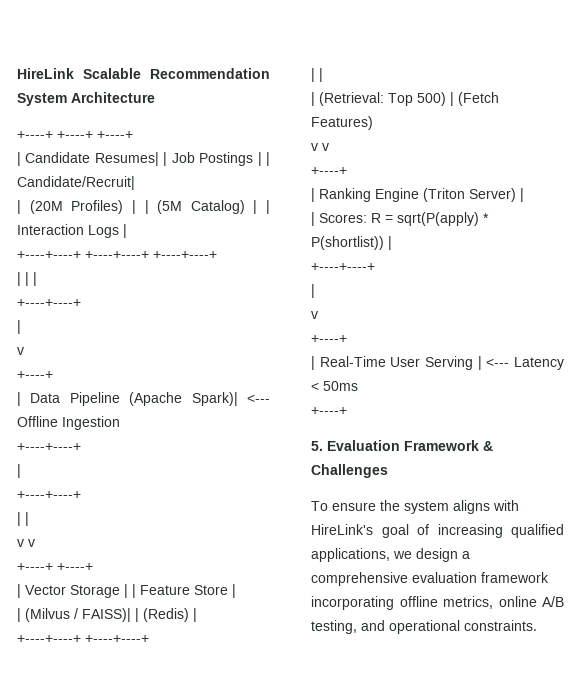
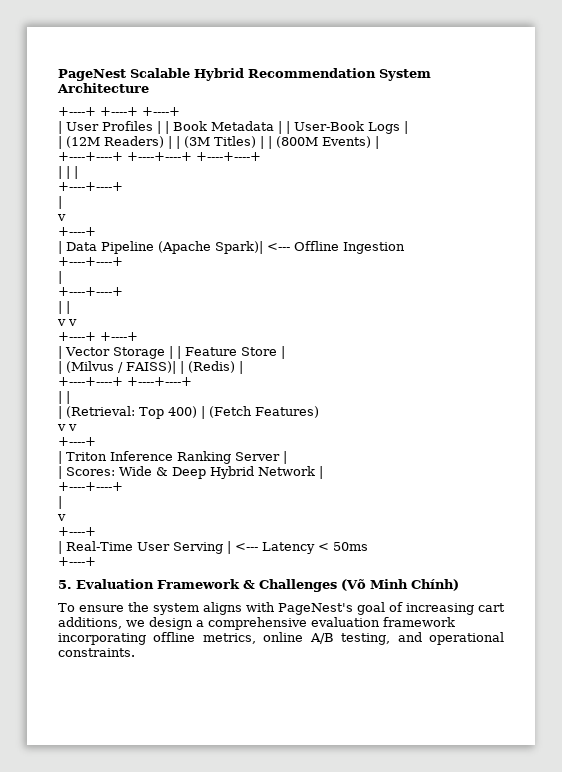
[17,68,141,79] HireLink Scalable -> [58,68,244,81] PageNest Scalable Hybrid
[25,152,270,166] [17,176,135,190] [17,200,270,214] [17,224,119,238] Candidate Resumes| | Job Postings | | Candidate/Recruit| // | (20M Profiles) | | (5M Catalog) | | Interaction Logs -> [66,121,408,134] [58,136,371,149] User Profiles | | Book Metadata | | User-Book Logs | // | (12M Readers) | | (3M Titles) | | (800M Events)
[417,92,446,106] 500) -> [168,406,197,418] 400)
[319,188,516,202] Ranking Engine (Triton Server) -> [66,451,280,464] Triton Inference Ranking Server
[371,212,489,226] [311,236,384,250] R = sqrt(P(apply) * P(shortlist)) -> [119,466,315,479] Wide & Deep Hybrid Network
(388, 471) none -> [341,579,459,591] (Võ Minh Chính)
[311,524,373,535] HireLink's -> [278,603,353,615] PageNest's
[511,524,564,538] [311,548,390,562] qualified applications, -> [478,603,505,612] [58,617,122,629] cart additions,

